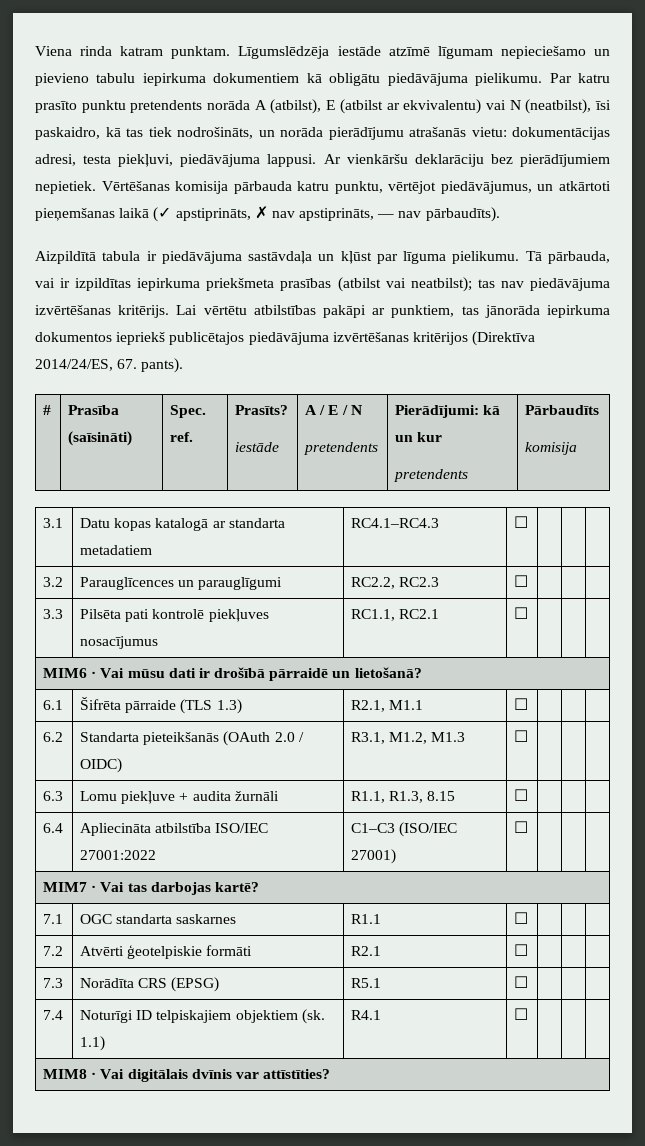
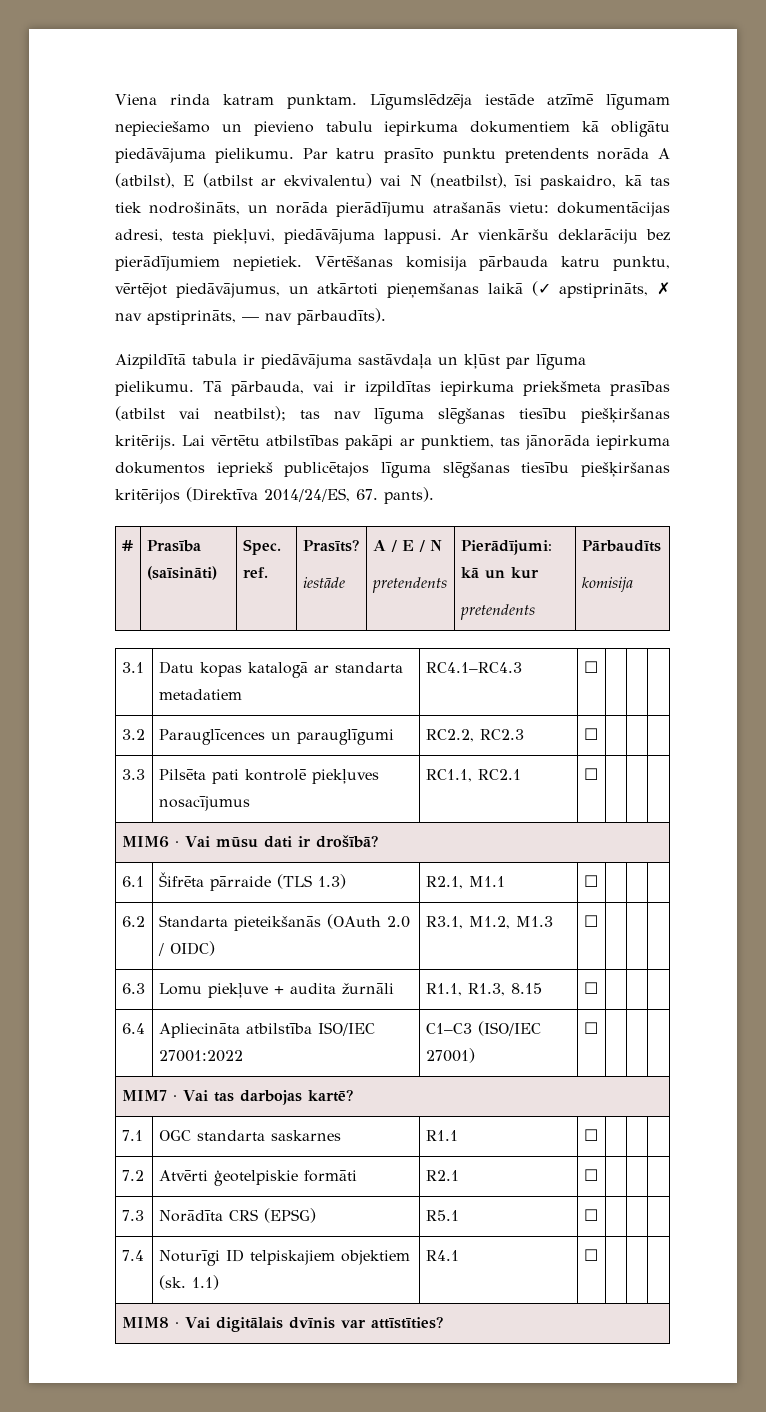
[530,278,611,291] [35,305,111,315] piedāvājuma izvērtēšanas -> [374,408,670,424] līguma slēgšanas tiesību piešķiršanas
[248,332,409,345] piedāvājuma izvērtēšanas -> [381,462,670,478] līguma slēgšanas tiesību piešķiršanas
[214,667,422,681] drošībā pārraidē un lietošanā? -> [315,835,378,848] drošībā?

